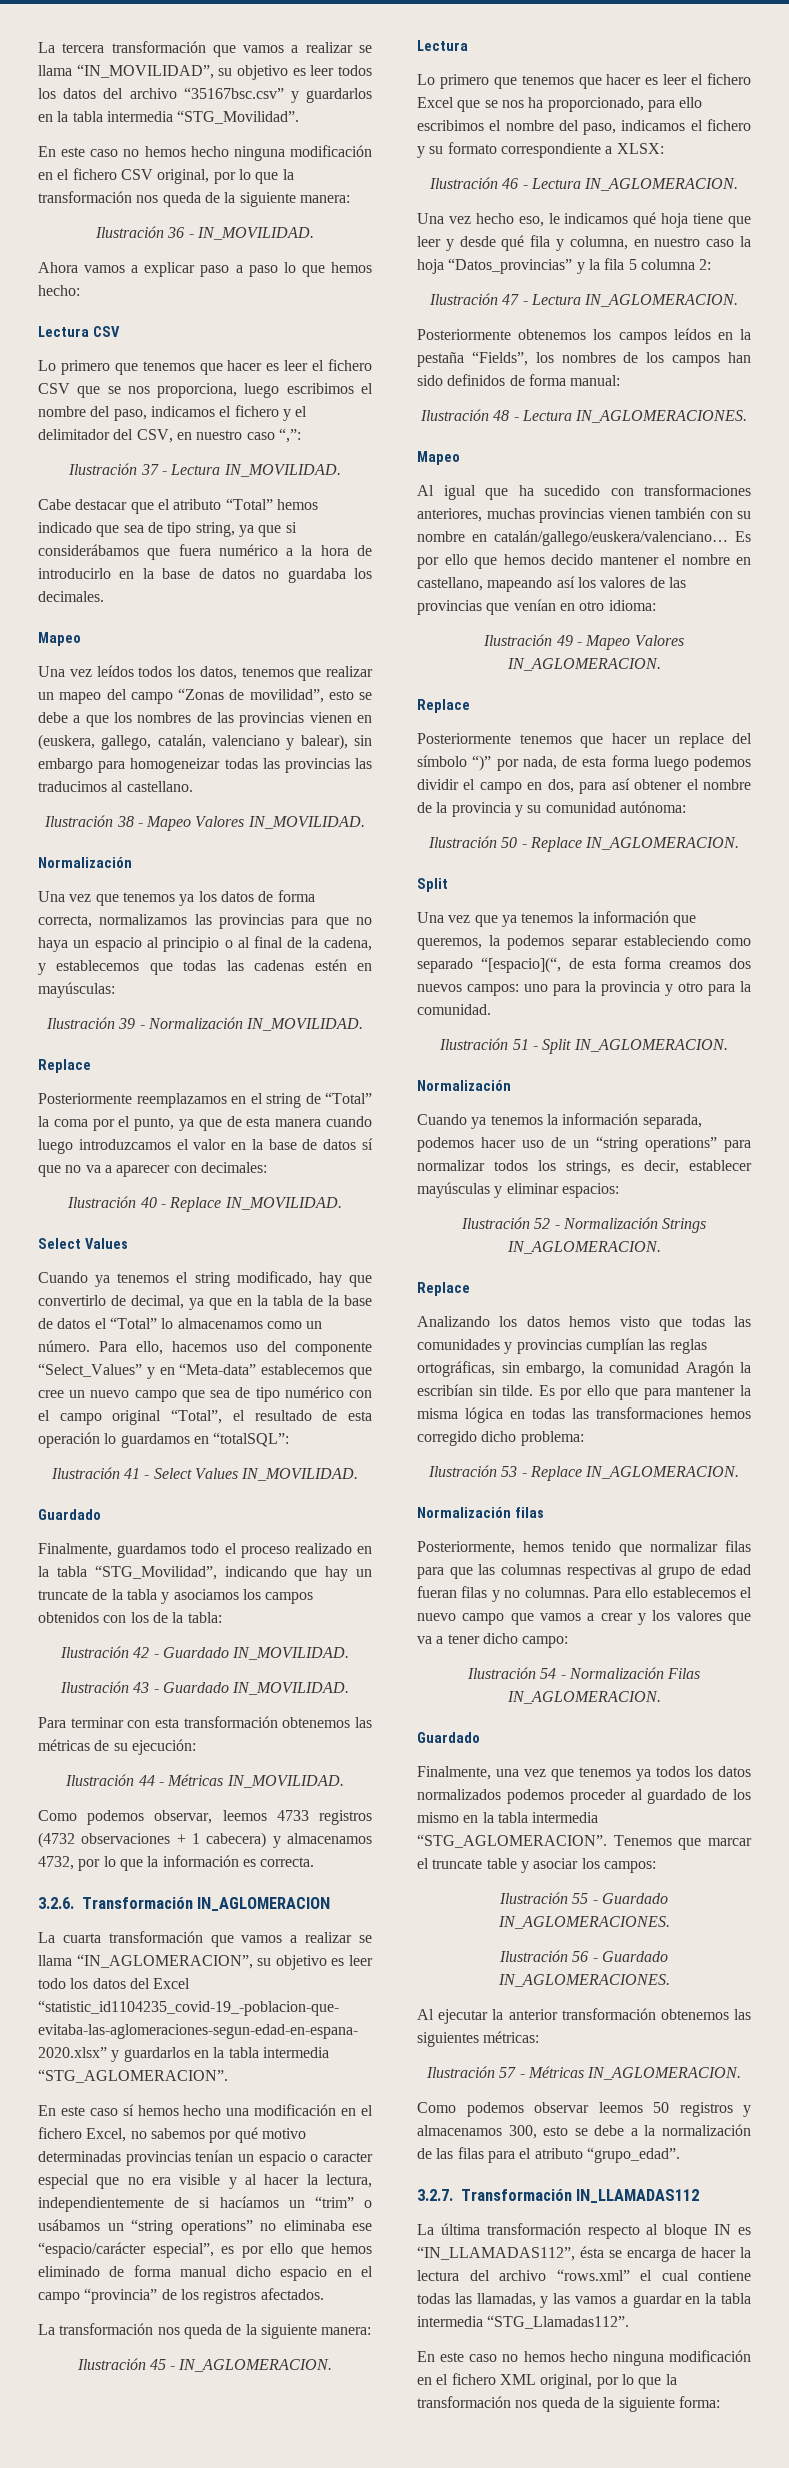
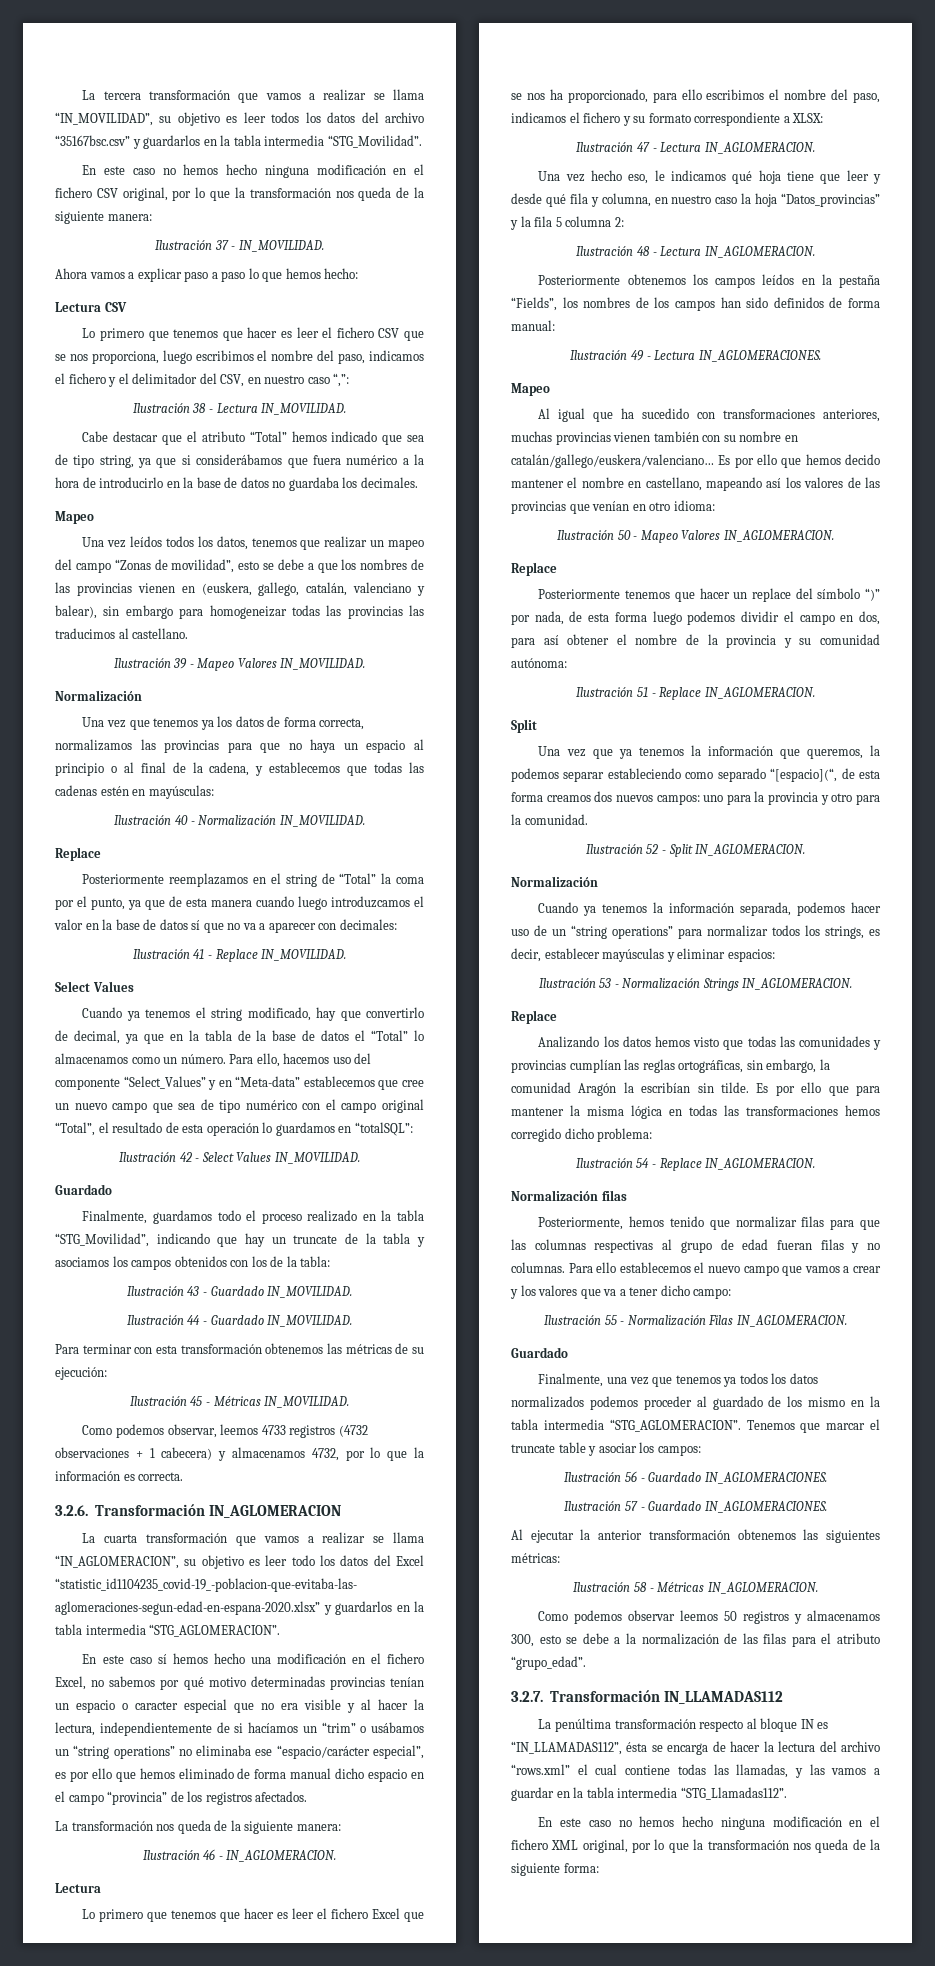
[167,227,185,238] 36 -> [214,240,229,250] 37
[140,464,159,475] 37 -> [192,403,207,413] 38
[116,816,134,827] 38 -> [173,658,188,669] 39
[118,1018,136,1029] 39 -> [174,815,188,825] 40
[140,1197,157,1208] 40 -> [193,949,205,959] 41
[124,1468,141,1479] 41 -> [179,1152,192,1162] 42
[133,1647,150,1658] 42 -> [187,1286,200,1296] 43
[133,1682,150,1693] 43 -> [187,1315,201,1325] 44
[138,1775,155,1786] 44 -> [190,1396,203,1406] 45
[149,2359,166,2370] 45 -> [203,1849,216,1860] 46
[502,178,519,189] 46 -> [636,142,650,152] 47
[502,294,520,305] 47 -> [636,246,650,256] 48
[493,410,510,421] 48 -> [630,350,644,361] 49
[556,635,573,646] 49 -> [617,530,631,540] 50
[501,837,518,848] 50 -> [636,687,648,697] 51
[512,1039,529,1050] 51 -> [646,844,659,854] 52
[534,1218,551,1229] 52 -> [599,978,612,988] 53
[501,1466,518,1477] 53 -> [636,1158,650,1168] 54
[540,1668,557,1679] 54 -> [604,1315,617,1325] 55
[572,1893,589,1904] 55 -> [624,1471,637,1482] 56
[572,1951,589,1962] 56 -> [624,1501,638,1511] 57
[499,2067,517,2078] 57 -> [633,1582,647,1592] 58
[440,2223,480,2235] última -> [555,1718,612,1732] penúltima

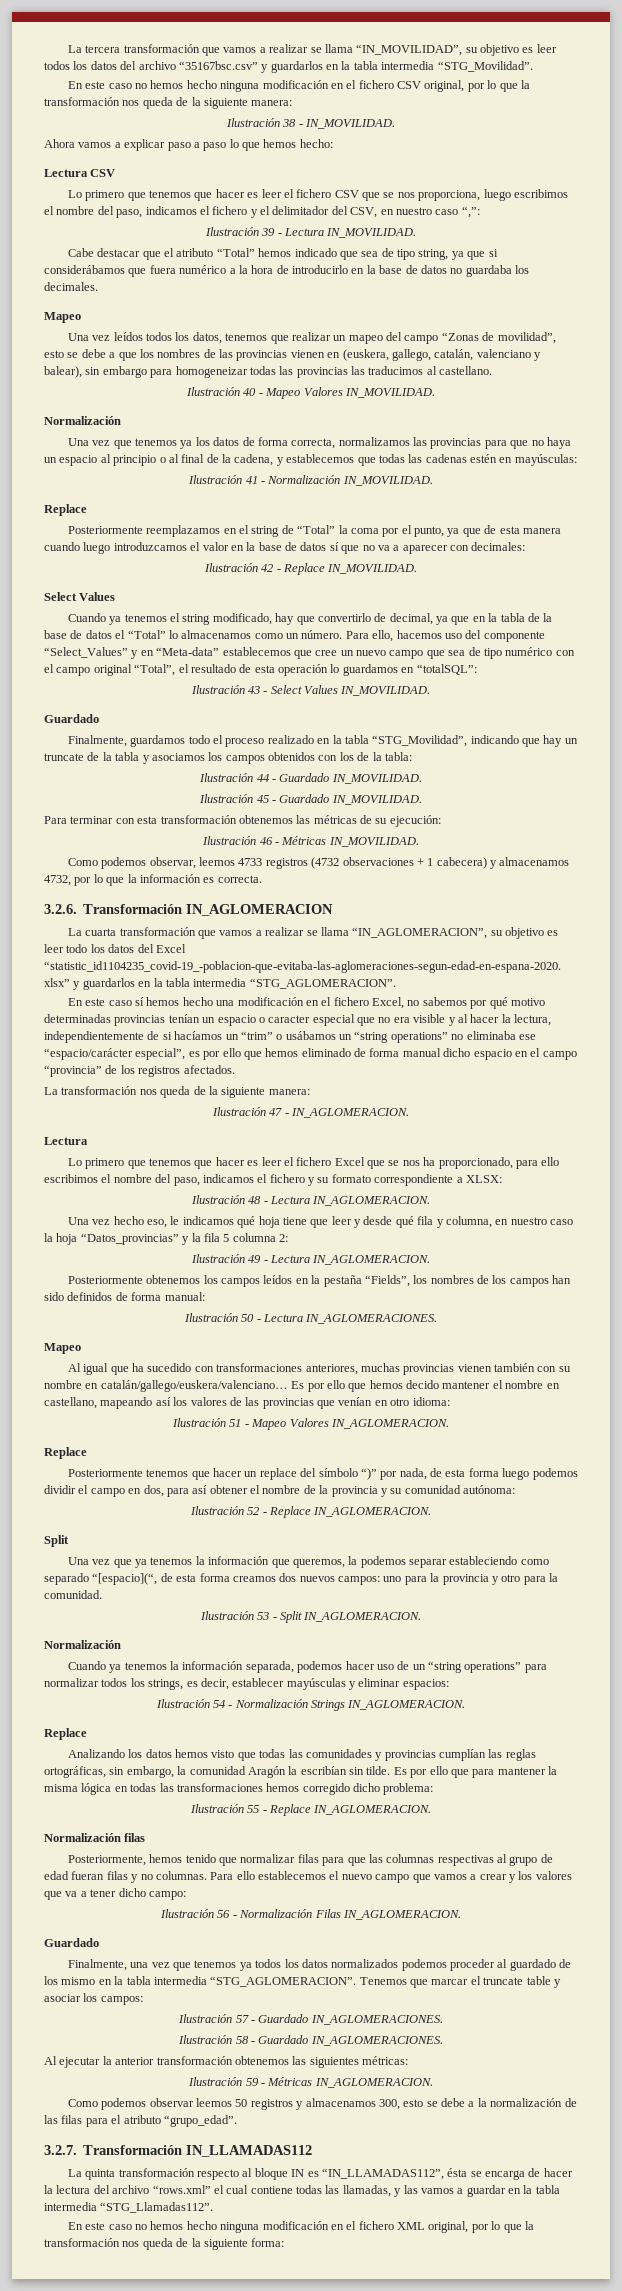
[214,240,229,250] 37 -> [282,119,297,127] 38
[192,403,207,413] 38 -> [261,228,276,236] 39
[173,658,188,669] 39 -> [243,388,257,396] 40
[174,815,188,825] 40 -> [245,476,258,484] 41
[193,949,205,959] 41 -> [261,564,274,572] 42
[179,1152,192,1162] 42 -> [247,686,260,694] 43
[187,1286,200,1296] 43 -> [256,774,269,782] 44
[187,1315,201,1325] 44 -> [256,795,269,803] 45
[190,1396,203,1406] 45 -> [259,837,273,845] 46
[203,1849,216,1860] 46 -> [269,1108,283,1116] 47
[636,142,650,152] 47 -> [248,1196,262,1204] 48
[636,246,650,256] 48 -> [248,1255,262,1263] 49
[630,350,644,361] 49 -> [241,1314,255,1322] 50
[617,530,631,540] 50 -> [229,1419,242,1427] 51
[636,687,648,697] 51 -> [247,1507,260,1515] 52
[646,844,659,854] 52 -> [257,1612,270,1620] 53
[599,978,612,988] 53 -> [212,1700,225,1708] 54
[636,1158,650,1168] 54 -> [247,1805,260,1813] 55
[604,1315,617,1325] 55 -> [217,1910,231,1918] 56
[624,1471,637,1482] 56 -> [235,2015,249,2023] 57
[624,1501,638,1511] 57 -> [235,2036,249,2044] 58
[633,1582,647,1592] 58 -> [245,2078,259,2086] 59
[555,1718,612,1732] penúltima -> [85,2169,116,2180] quinta

